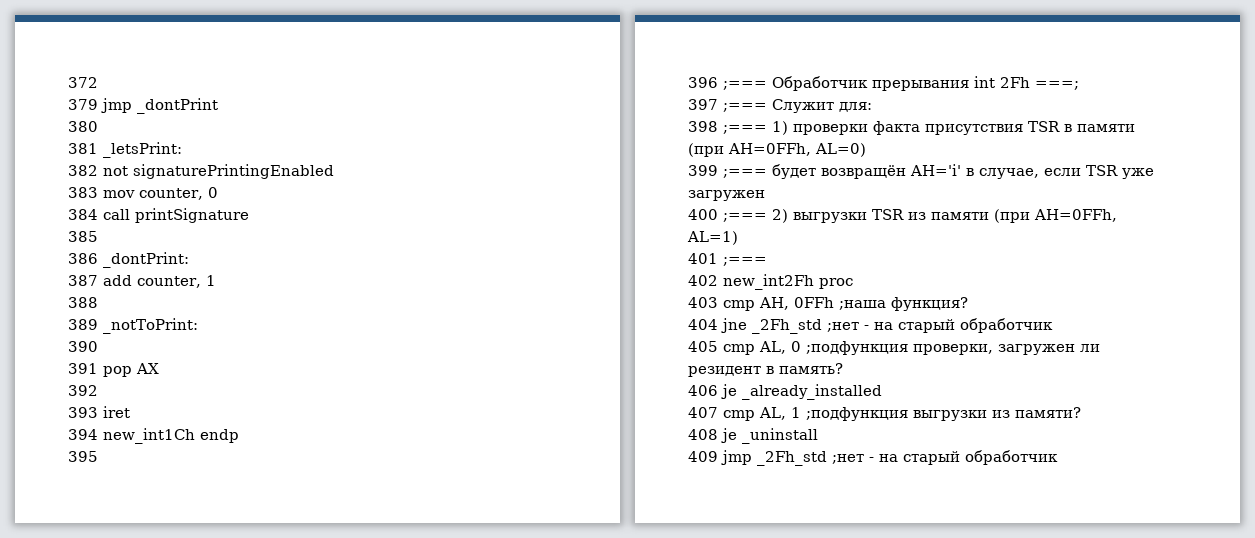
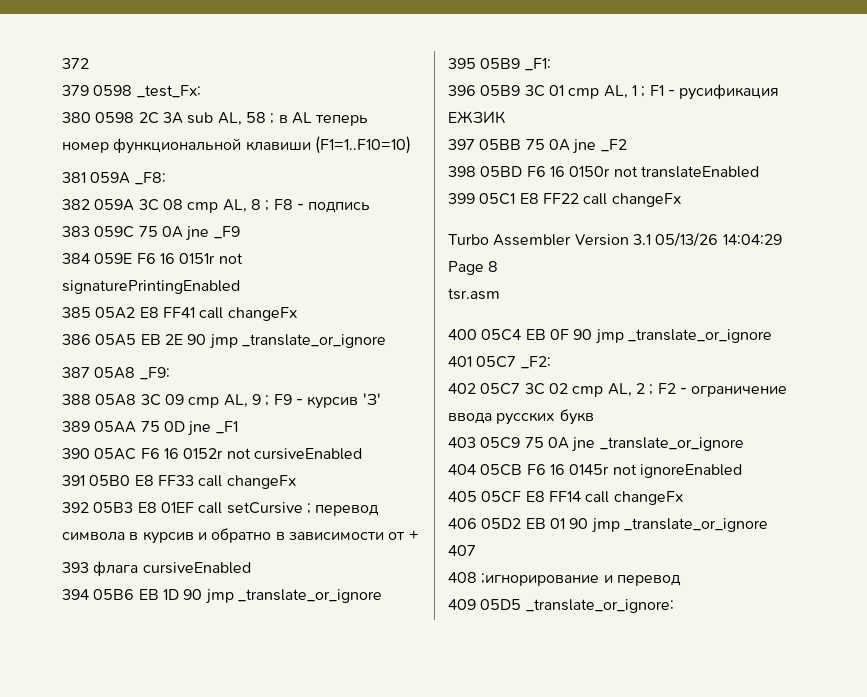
[101,98,218,114] jmp _dontPrint -> [93,85,201,98] 0598 _test_Fx:
(98, 126) none -> [95,112,369,126] [62,136,411,154] 0598 2C 3A sub AL, 58 ; в AL теперь номер функциональной клавиши (F1=1..F10=10)
[103,142,182,158] _letsPrint: -> [90,172,166,185] 059A _F8:
[103,164,334,179] [68,187,218,200] [68,208,249,223] [68,231,98,242] [68,252,189,268] [68,275,216,288] [68,297,98,308] [68,318,198,334] [68,341,98,352] [68,363,159,377] [68,385,98,396] not signaturePrintingEnabled // 383 mov counter, 0 // 384 call printSignature // 385 // 386 _dontPrint: // 387 add counter, 1 // 388 // 389 _notToPrint: // 390 // 391 pop AX // 392 -> [94,199,371,213] [62,226,240,241] [62,253,243,264] [62,280,240,294] [62,307,297,321] [62,334,386,349] [62,367,170,380] [62,393,381,409] [62,421,238,436] [62,448,362,460] [62,475,296,489] [62,502,380,516] [62,528,419,544] 059A 3C 08 cmp AL, 8 ; F8 - подпись // 383 059C 75 0A jne _F9 // 384 059E F6 16 0151r not signaturePrintingEnabled // 385 05A2 E8 FF41 call changeFx // 386 05A5 EB 2E 90 jmp _translate_or_ignore // 387 05A8 _F9: // 388 05A8 3C 09 cmp AL, 9 ; F9 - курсив 'З' // 389 05AA 75 0D jne _F1 // 390 05AC F6 16 0152r not cursiveEnabled // 391 05B0 E8 FF33 call changeFx // 392 05B3 E8 01EF call setCursive ; перевод символа в курсив и обратно в зависимости от +
[103,406,130,418] iret -> [93,561,251,576] флага cursiveEnabled
[103,428,239,444] new_int1Ch endp -> [93,589,382,604] 05B6 EB 1D 90 jmp _translate_or_ignore
(98, 456) none -> [480,58,551,71] 05B9 _F1:
[723,76,1079,91] [688,99,872,113] [688,121,1135,135] [688,143,866,157] [688,164,1154,179] [688,190,765,201] [688,209,1117,223] [687,231,738,245] [688,253,767,266] [688,274,853,290] [688,297,968,311] [688,318,1053,334] [688,341,1100,355] [688,363,843,377] [688,384,882,400] [688,407,1081,421] [688,428,818,444] [688,450,1058,466] ;=== Обработчик прерывания int 2Fh ===; // 397 ;=== Служит для: // 398 ;=== 1) проверки факта присутствия TSR в памяти (при AH=0FFh, AL=0) // 399 ;=== будет возвращён AH='i' в случае, если TSR уже загружен // 400 ;=== 2) выгрузки TSR из памяти (при AH=0FFh, AL=1) // 401 ;=== // 402 new_int2Fh proc // 403 cmp AH, 0FFh ;наша функция? // 404 jne _2Fh_std ;нет - на старый обработчик // 405 cmp AL, 0 ;подфункция проверки, загружен ли резидент в память? // 406 je _already_installed // 407 cmp AL, 1 ;подфункция выгрузки из памяти? // 408 je _uninstall // 409 jmp _2Fh_std ;нет - на старый обработчик -> [480,84,780,100] [448,111,506,124] [448,139,627,154] [448,166,759,178] [448,193,681,207] [448,232,782,247] [448,261,499,275] [448,288,500,300] [448,329,772,344] [448,356,551,369] [448,383,788,397] [448,409,594,425] [448,437,744,452] [448,464,742,478] [448,491,683,505] [448,518,768,533] [448,545,476,556] [448,572,681,586] [448,599,674,613] 05B9 3C 01 cmp AL, 1 ; F1 - русификация ЕЖЗИК // 397 05BB 75 0A jne _F2 // 398 05BD F6 16 0150r not translateEnabled // 399 05C1 E8 FF22 call changeFx // Turbo Assembler Version 3.1 05/13/26 14:04:29 Page 8 // tsr.asm // 400 05C4 EB 0F 90 jmp _translate_or_ignore // 401 05C7 _F2: // 402 05C7 3C 02 cmp AL, 2 ; F2 - ограничение ввода русских букв // 403 05C9 75 0A jne _translate_or_ignore // 404 05CB F6 16 0145r not ignoreEnabled // 405 05CF E8 FF14 call changeFx // 406 05D2 EB 01 90 jmp _translate_or_ignore // 407 // 408 ;игнорирование и перевод // 409 05D5 _translate_or_ignore:

